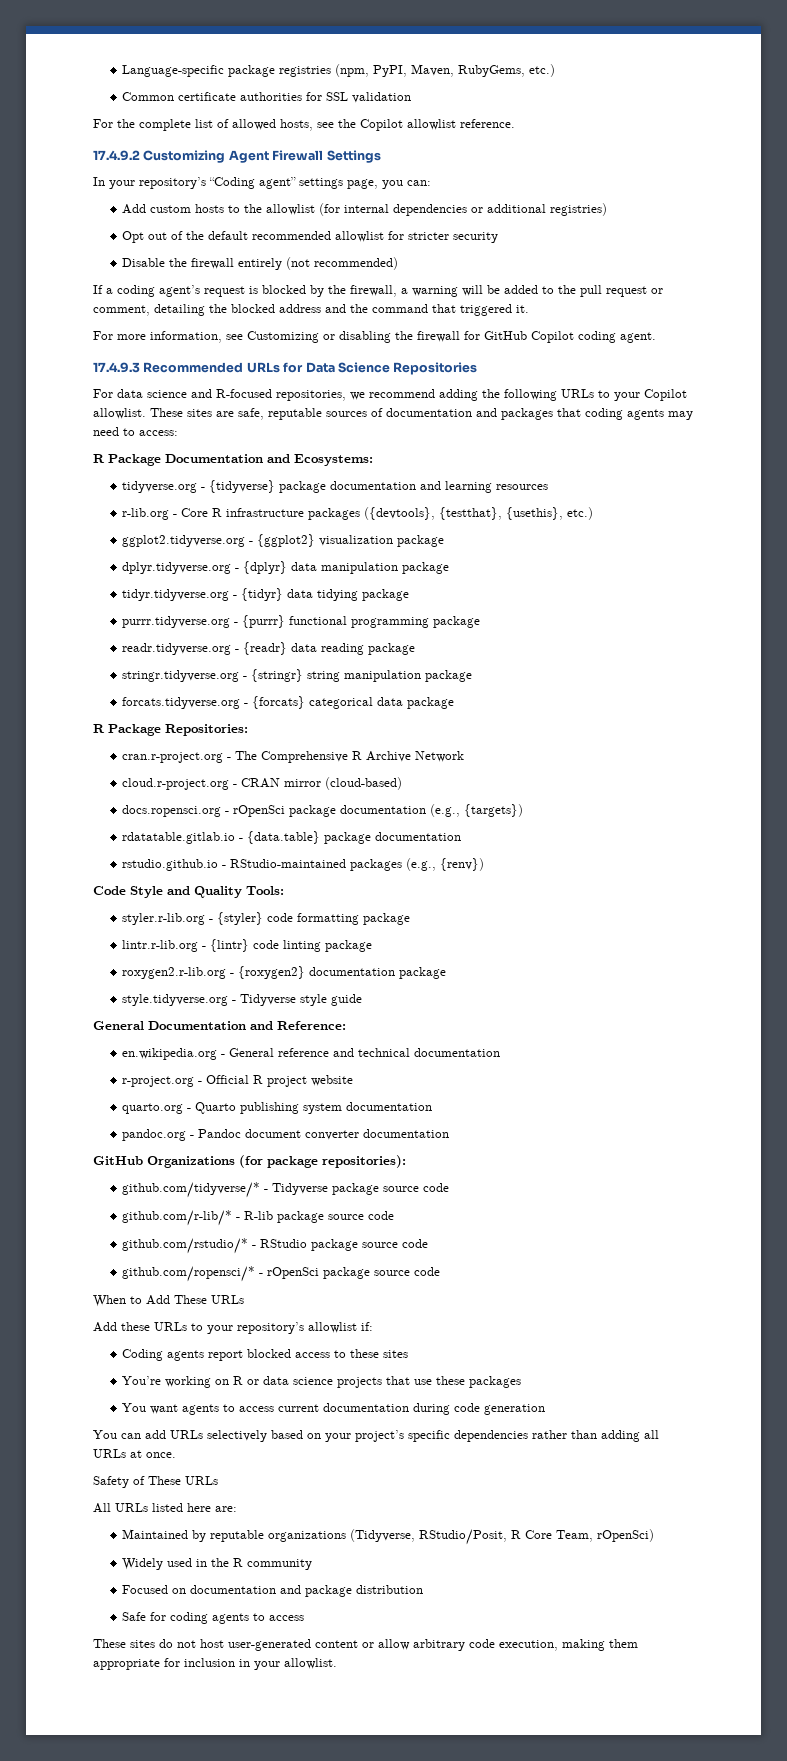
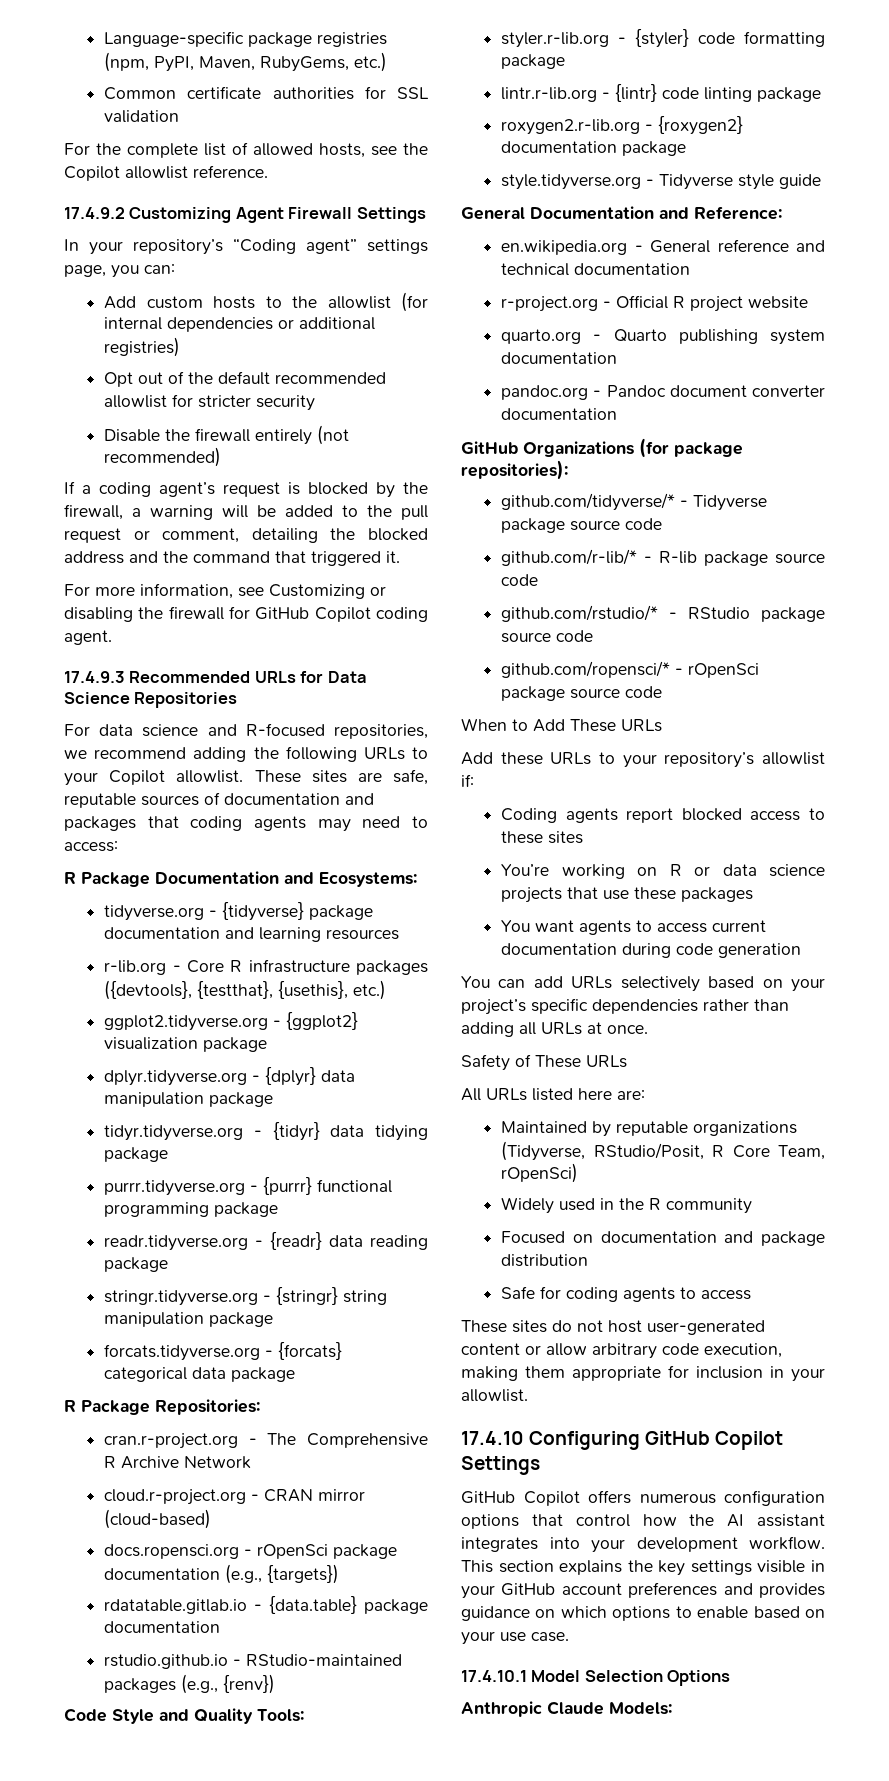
(337, 1663) none -> [461,1431,784,1450] [461,1456,540,1475] [461,1490,825,1506] [461,1514,825,1529] [461,1536,825,1553] [461,1560,825,1576] [461,1582,825,1599] [461,1606,825,1621] [461,1631,569,1645] [461,1670,731,1686] [461,1701,672,1717] // 17.4.10 Configuring GitHub Copilot Settings // GitHub Copilot offers numerous configuration options that control how the AI assistant integrates into your development workflow. This section explains the key settings visible in your GitHub account preferences and provides guidance on which options to enable based on your use case. // 17.4.10.1 Model Selection Options // Anthropic Claude Models:

